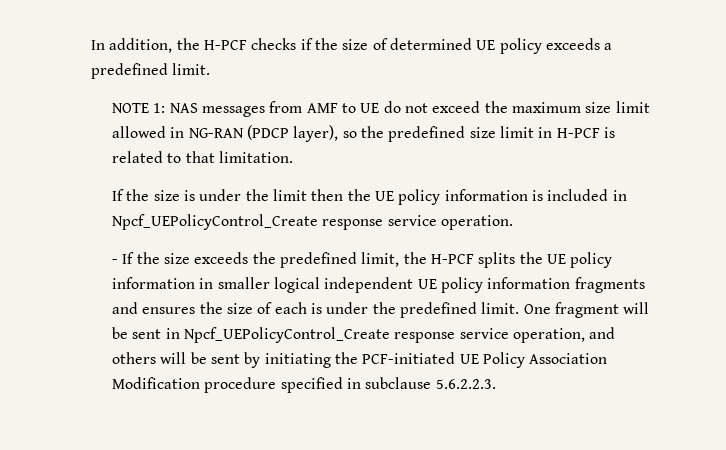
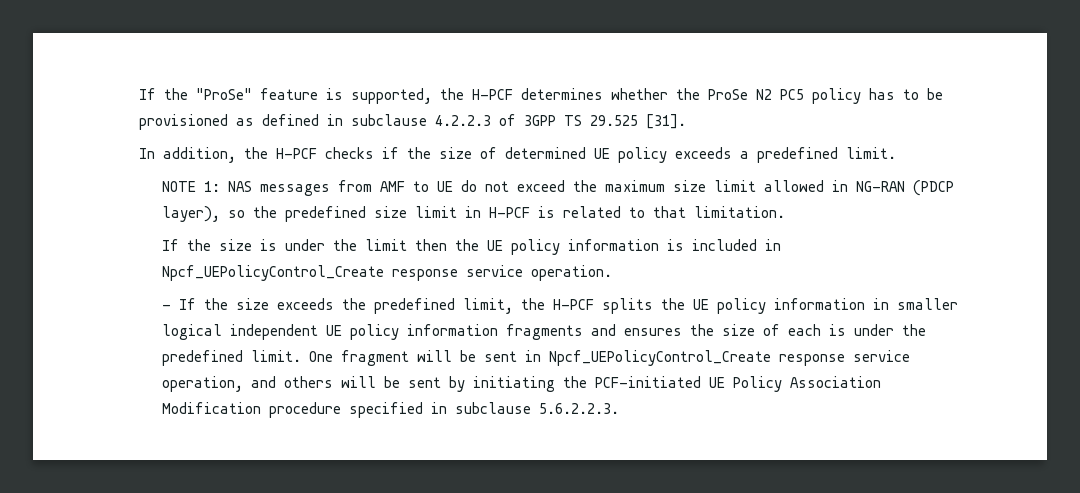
(91, 45) none -> [138,88,943,104] [138,114,686,130] If the "ProSe" feature is supported, the H-PCF determines whether the ProSe N2 PC5 policy has to be provisioned as defined in subclause 4.2.2.3 of 3GPP TS 29.525 [31]. //

